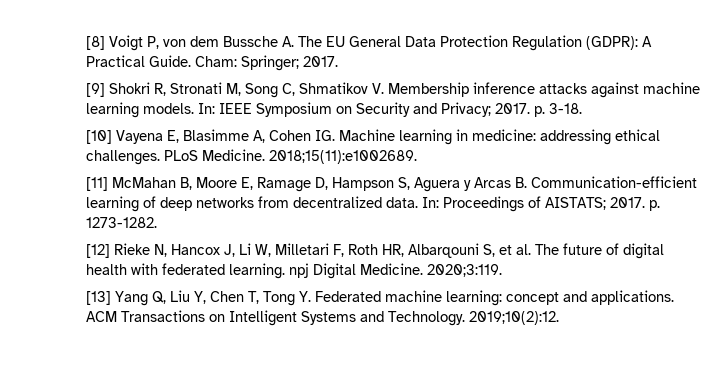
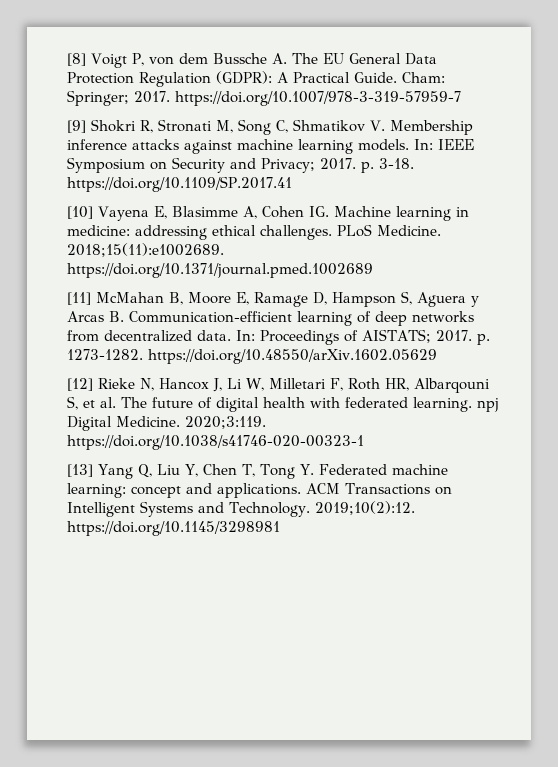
(339, 61) none -> [174,91,461,106] https://doi.org/10.1007/978-3-319-57959-7
(583, 108) none -> [66,176,292,192] https://doi.org/10.1109/SP.2017.41
(418, 157) none -> [66,263,373,278] https://doi.org/10.1371/journal.pmed.1002689
(158, 222) none -> [147,349,437,364] https://doi.org/10.48550/arXiv.1602.05629
(503, 270) none -> [66,435,364,450] https://doi.org/10.1038/s41746-020-00323-1
(560, 318) none -> [66,521,280,536] https://doi.org/10.1145/3298981

